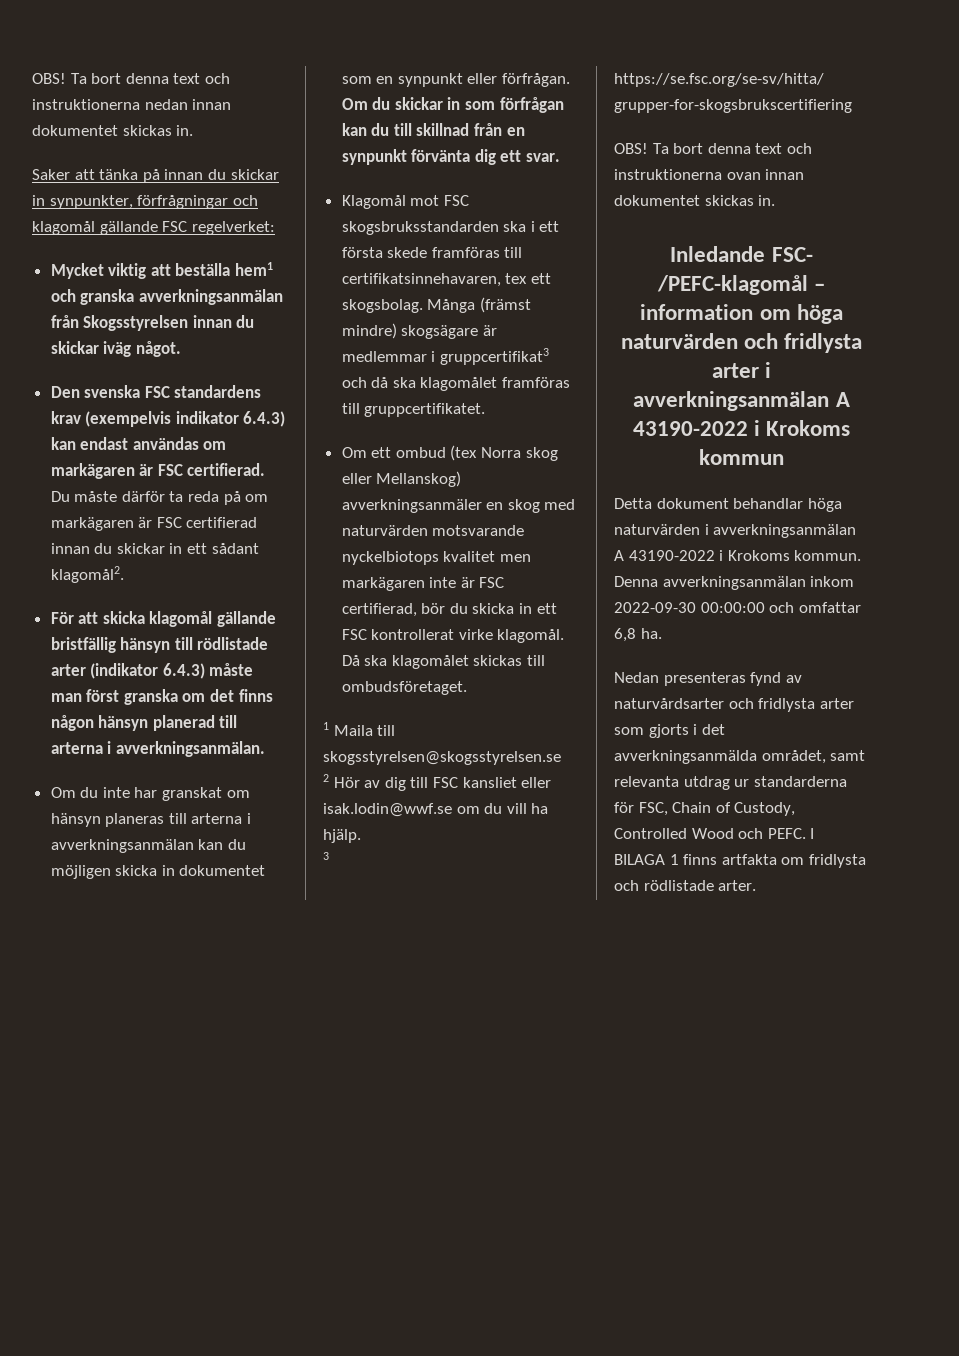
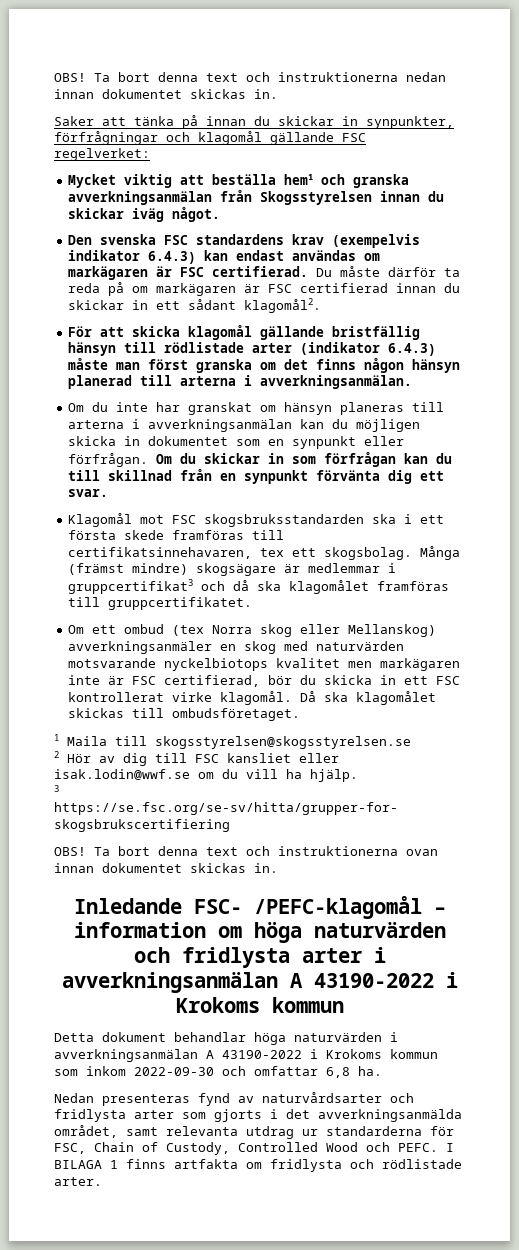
[794,550,862,561] [614,576,806,590] kommun. Denna avverkningsanmälan -> [390,1049,438,1059] [54,1069,78,1076] kommun som
[700,602,765,613] 00:00:00 -> (214, 1071) none

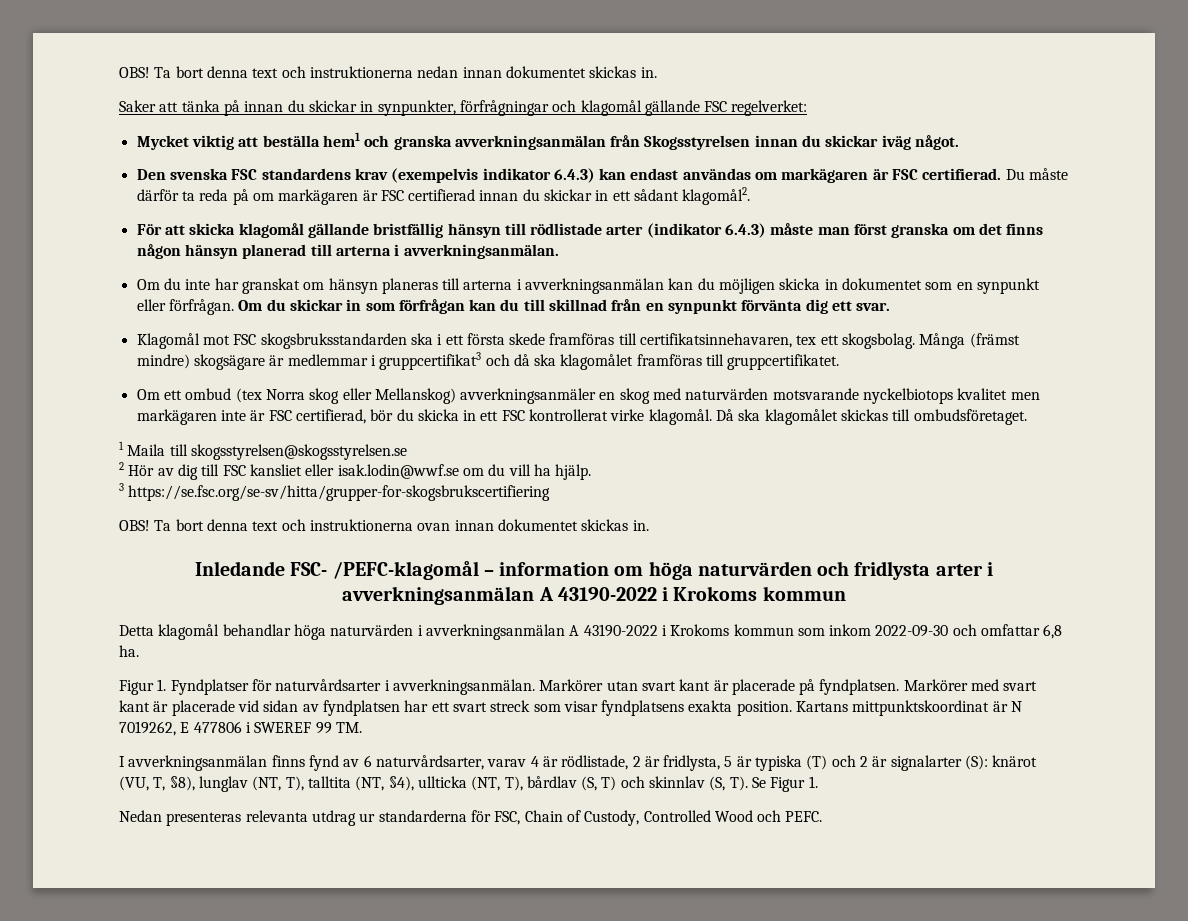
[102,1032,166,1042] dokument -> [158,624,220,640] klagomål
[54,1092,414,1106] [54,1109,462,1122] [54,1125,158,1138] Nedan presenteras fynd av naturvårdsarter och fridlysta arter som gjorts i det avverkningsanmälda området, samt -> [119,679,1038,695] [119,700,1023,716] [119,721,362,736] [119,755,1038,771] [119,776,818,792] [119,810,242,826] Figur 1. Fyndplatser för naturvårdsarter i avverkningsanmälan. Markörer utan svart kant är placerade på fyndplatsen. Markörer med svart kant är placerade vid sidan av fyndplatsen har ett svart streck som visar fyndplatsens exakta position. Kartans mittpunktskoordinat är N 7019262, E 477806 i SWEREF 99 TM. // I avverkningsanmälan finns fynd av 6 naturvårdsarter, varav 4 är rödlistade, 2 är fridlysta, 5 är typiska (T) och 2 är signalarter (S): knärot (VU, T, §8), lunglav (NT, T), talltita (NT, §4), ullticka (NT, T), bårdlav (S, T) och skinnlav (S, T). Se Figur 1. // Nedan presenteras
[446,1143,454,1152] [54,1159,462,1172] [54,1177,102,1186] I BILAGA 1 finns artfakta om fridlysta och rödlistade arter. -> (823, 816) none

